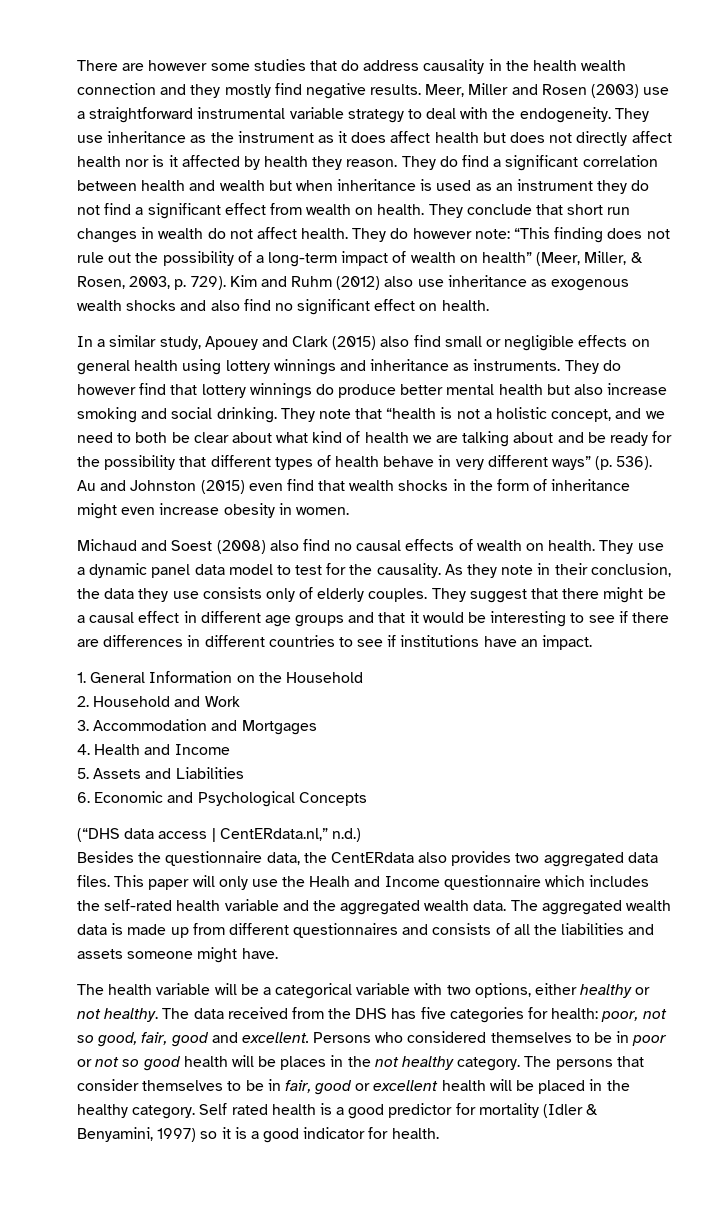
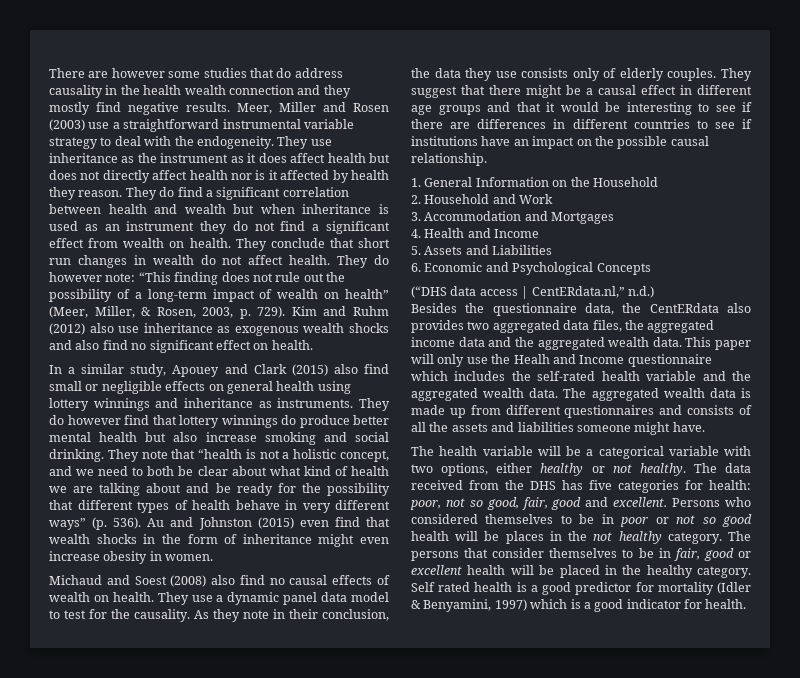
[542,635,593,650] impact. -> [532,136,709,149] [411,153,487,166] impact on the possible causal relationship.
[77,875,110,887] files. -> [592,320,715,333] [411,337,682,350] files, the aggregated income data and the aggregated wealth data.
[561,923,655,935] [77,949,123,959] liabilities and assets -> [451,422,574,432] assets and liabilities
[200,1127,231,1139] so it -> [530,599,568,609] which

